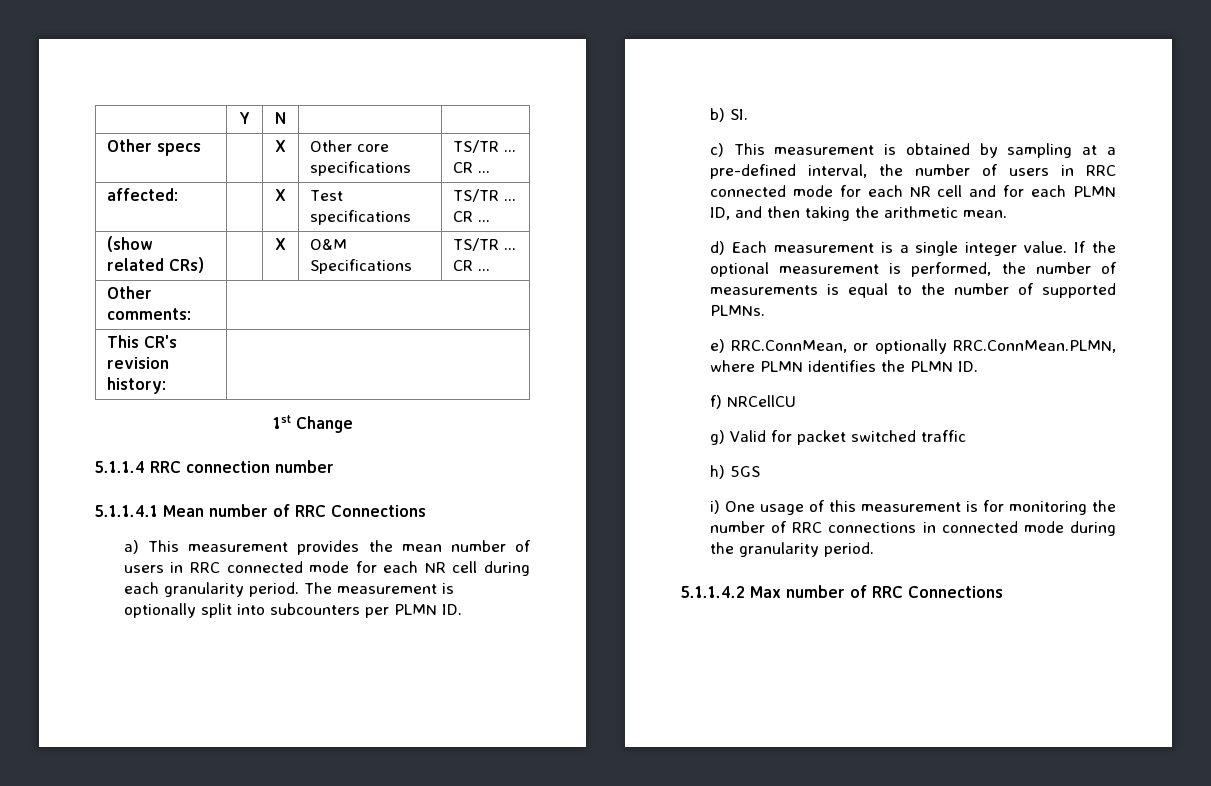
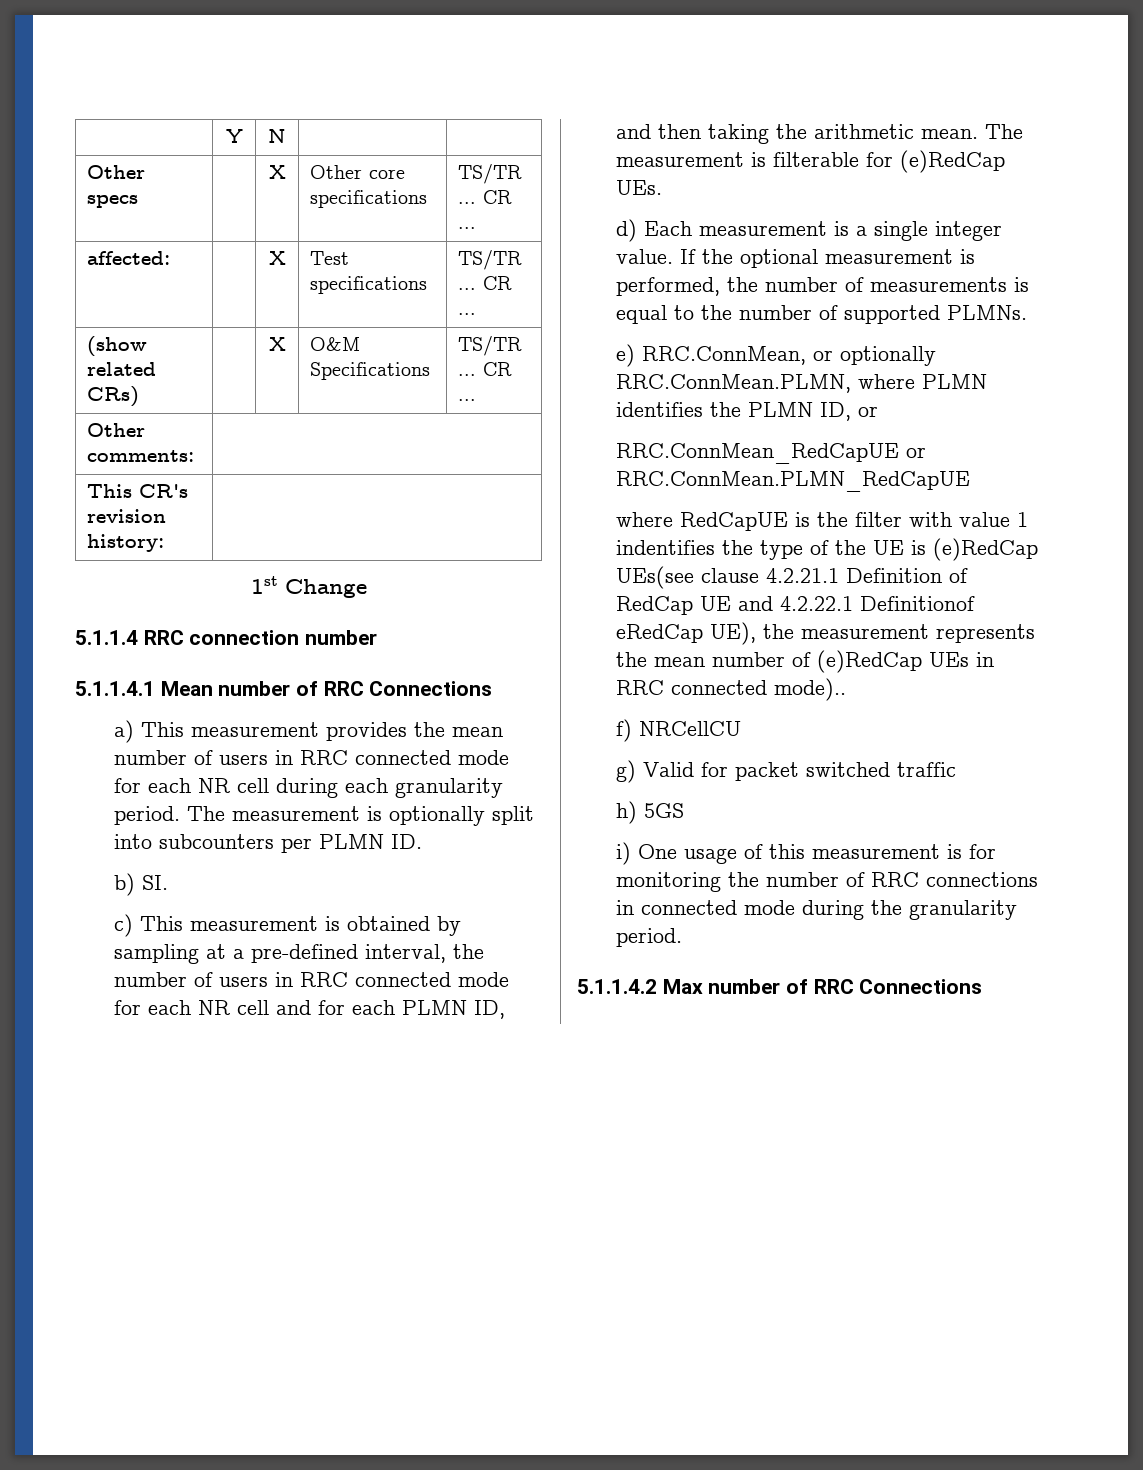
(1007, 214) none -> [984,124,1023,139] [615,150,1005,173] [615,180,662,195] The measurement is filterable for (e)RedCap UEs.
[957,361,978,372] ID. -> [819,402,878,421] [615,443,926,464] [615,471,970,492] [615,512,1028,531] [615,538,1038,561] [615,566,968,589] [615,596,975,615] [615,622,1035,645] [615,650,994,673] [615,678,846,701] ID, or // RRC.ConnMean_RedCapUE or RRC.ConnMean.PLMN_RedCapUE // where RedCapUE is the filter with value 1 indentifies the type of the UE is (e)RedCap UEs(see clause 4.2.21.1 Definition of RedCap UE and 4.2.22.1 Definitionof eRedCap UE), the measurement represents the mean number of (e)RedCap UEs in RRC connected mode)..

